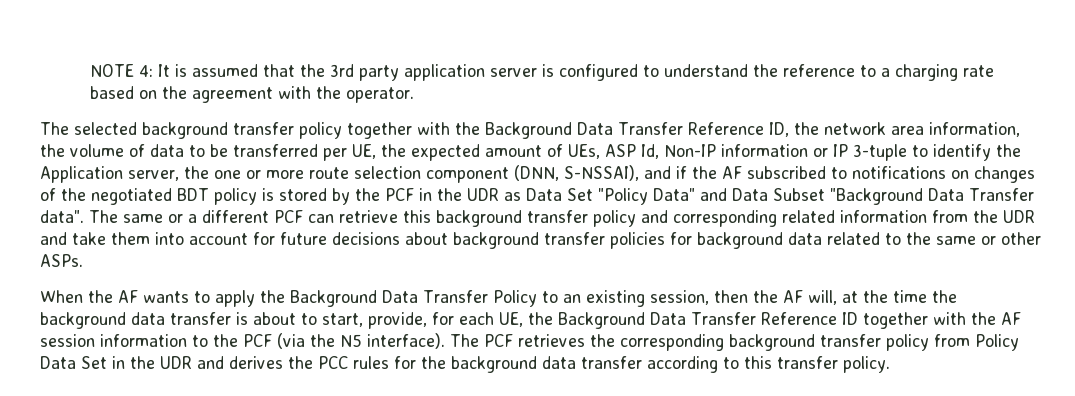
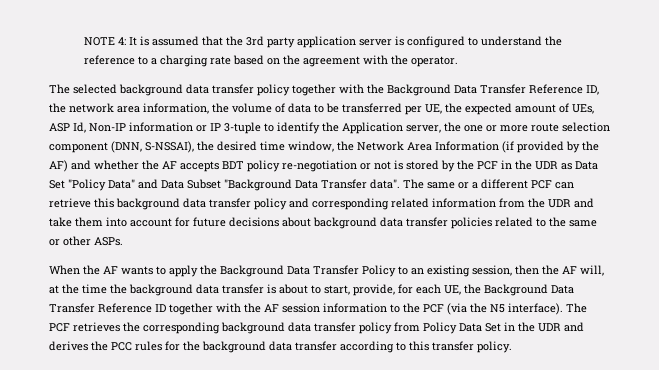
(228, 130) none -> [186,84,209,94] data
[644,166,1035,183] [40,188,257,205] and if the AF subscribed to notifications on changes of the negotiated BDT policy -> [197,141,599,153] [49,160,391,172] the desired time window, the Network Area Information (if provided by the AF) and whether the AF accepts BDT policy re-negotiation or not
(522, 218) none -> [183,198,206,208] data
(539, 240) none -> [380,217,403,227] data
[670,232,822,249] for background data -> (492, 223) none
(815, 342) none -> [288,322,311,332] data

